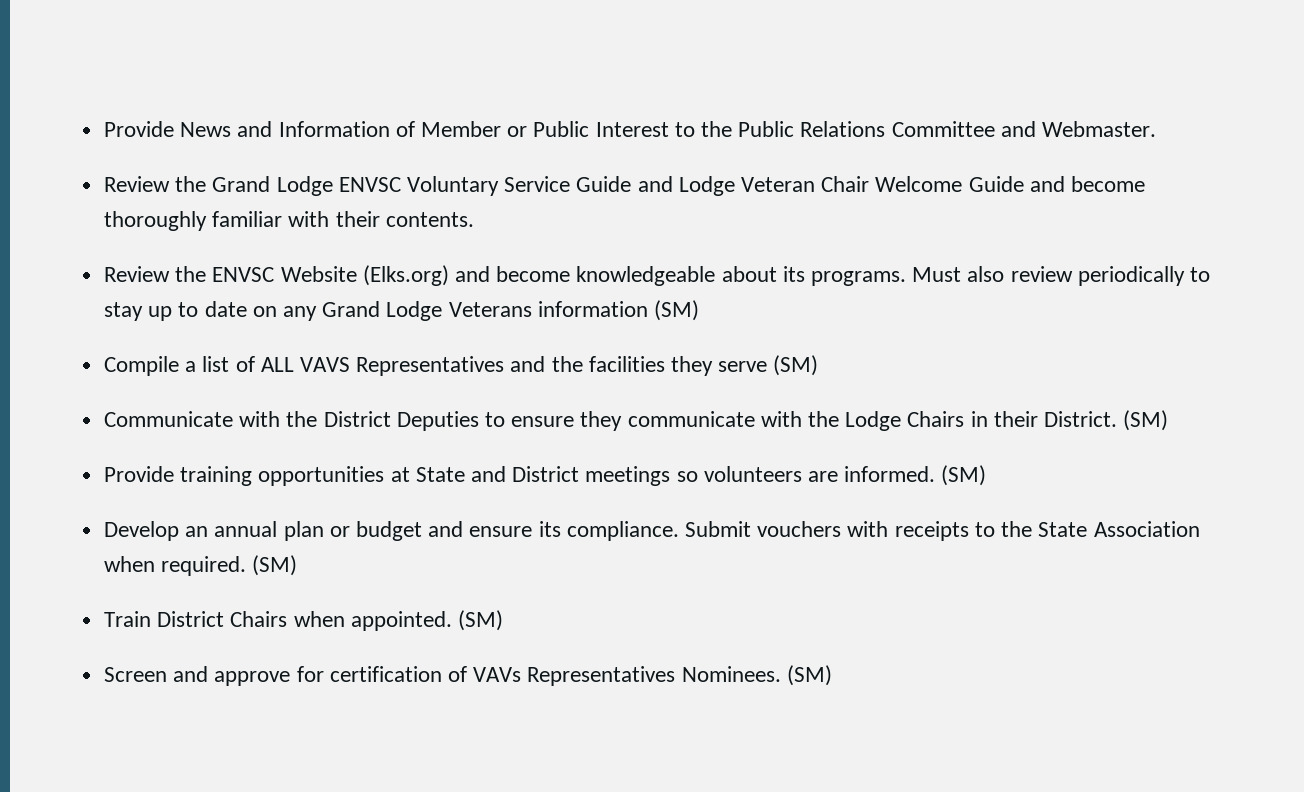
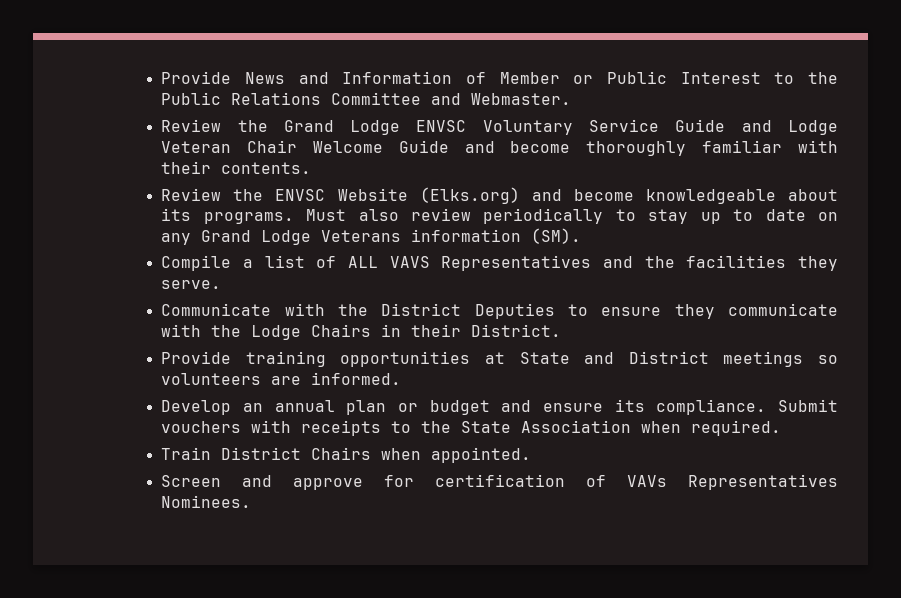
[654,300,700,321] (SM) -> [531,228,582,244] (SM).
[718,355,819,376] serve (SM) -> [161,280,222,289] serve.
[1123,410,1169,431] (SM) -> (562, 330) none
[941,465,987,486] (SM) -> (402, 378) none
[252,555,298,576] (SM) -> (782, 428) none
[457,610,503,631] (SM) -> (532, 455) none
[786,665,832,686] (SM) -> (252, 501) none

